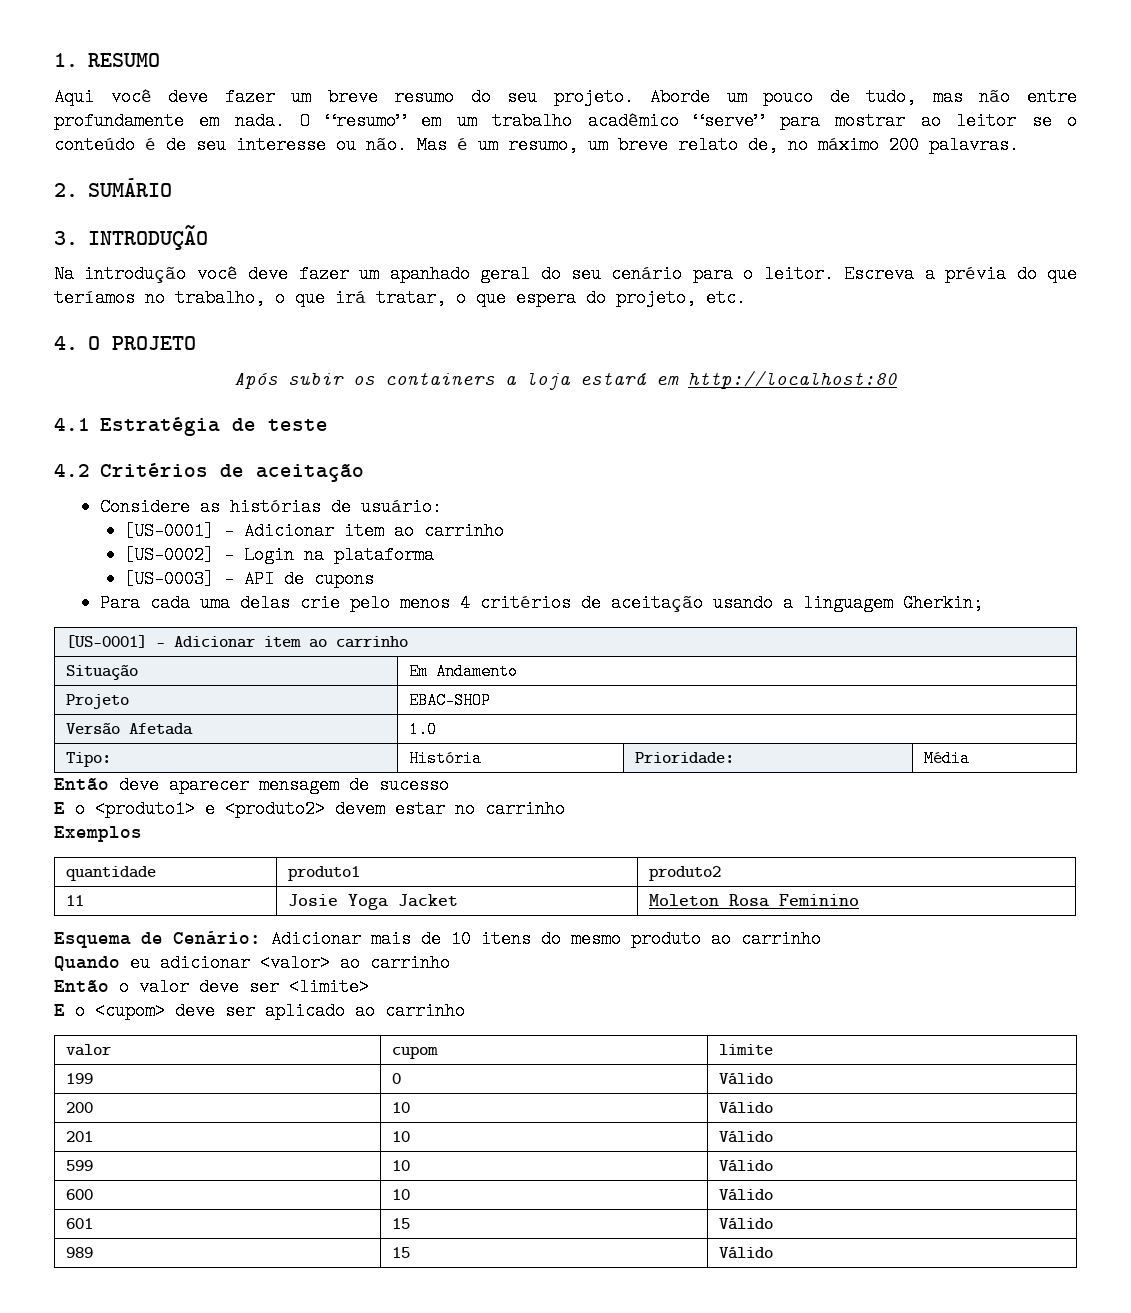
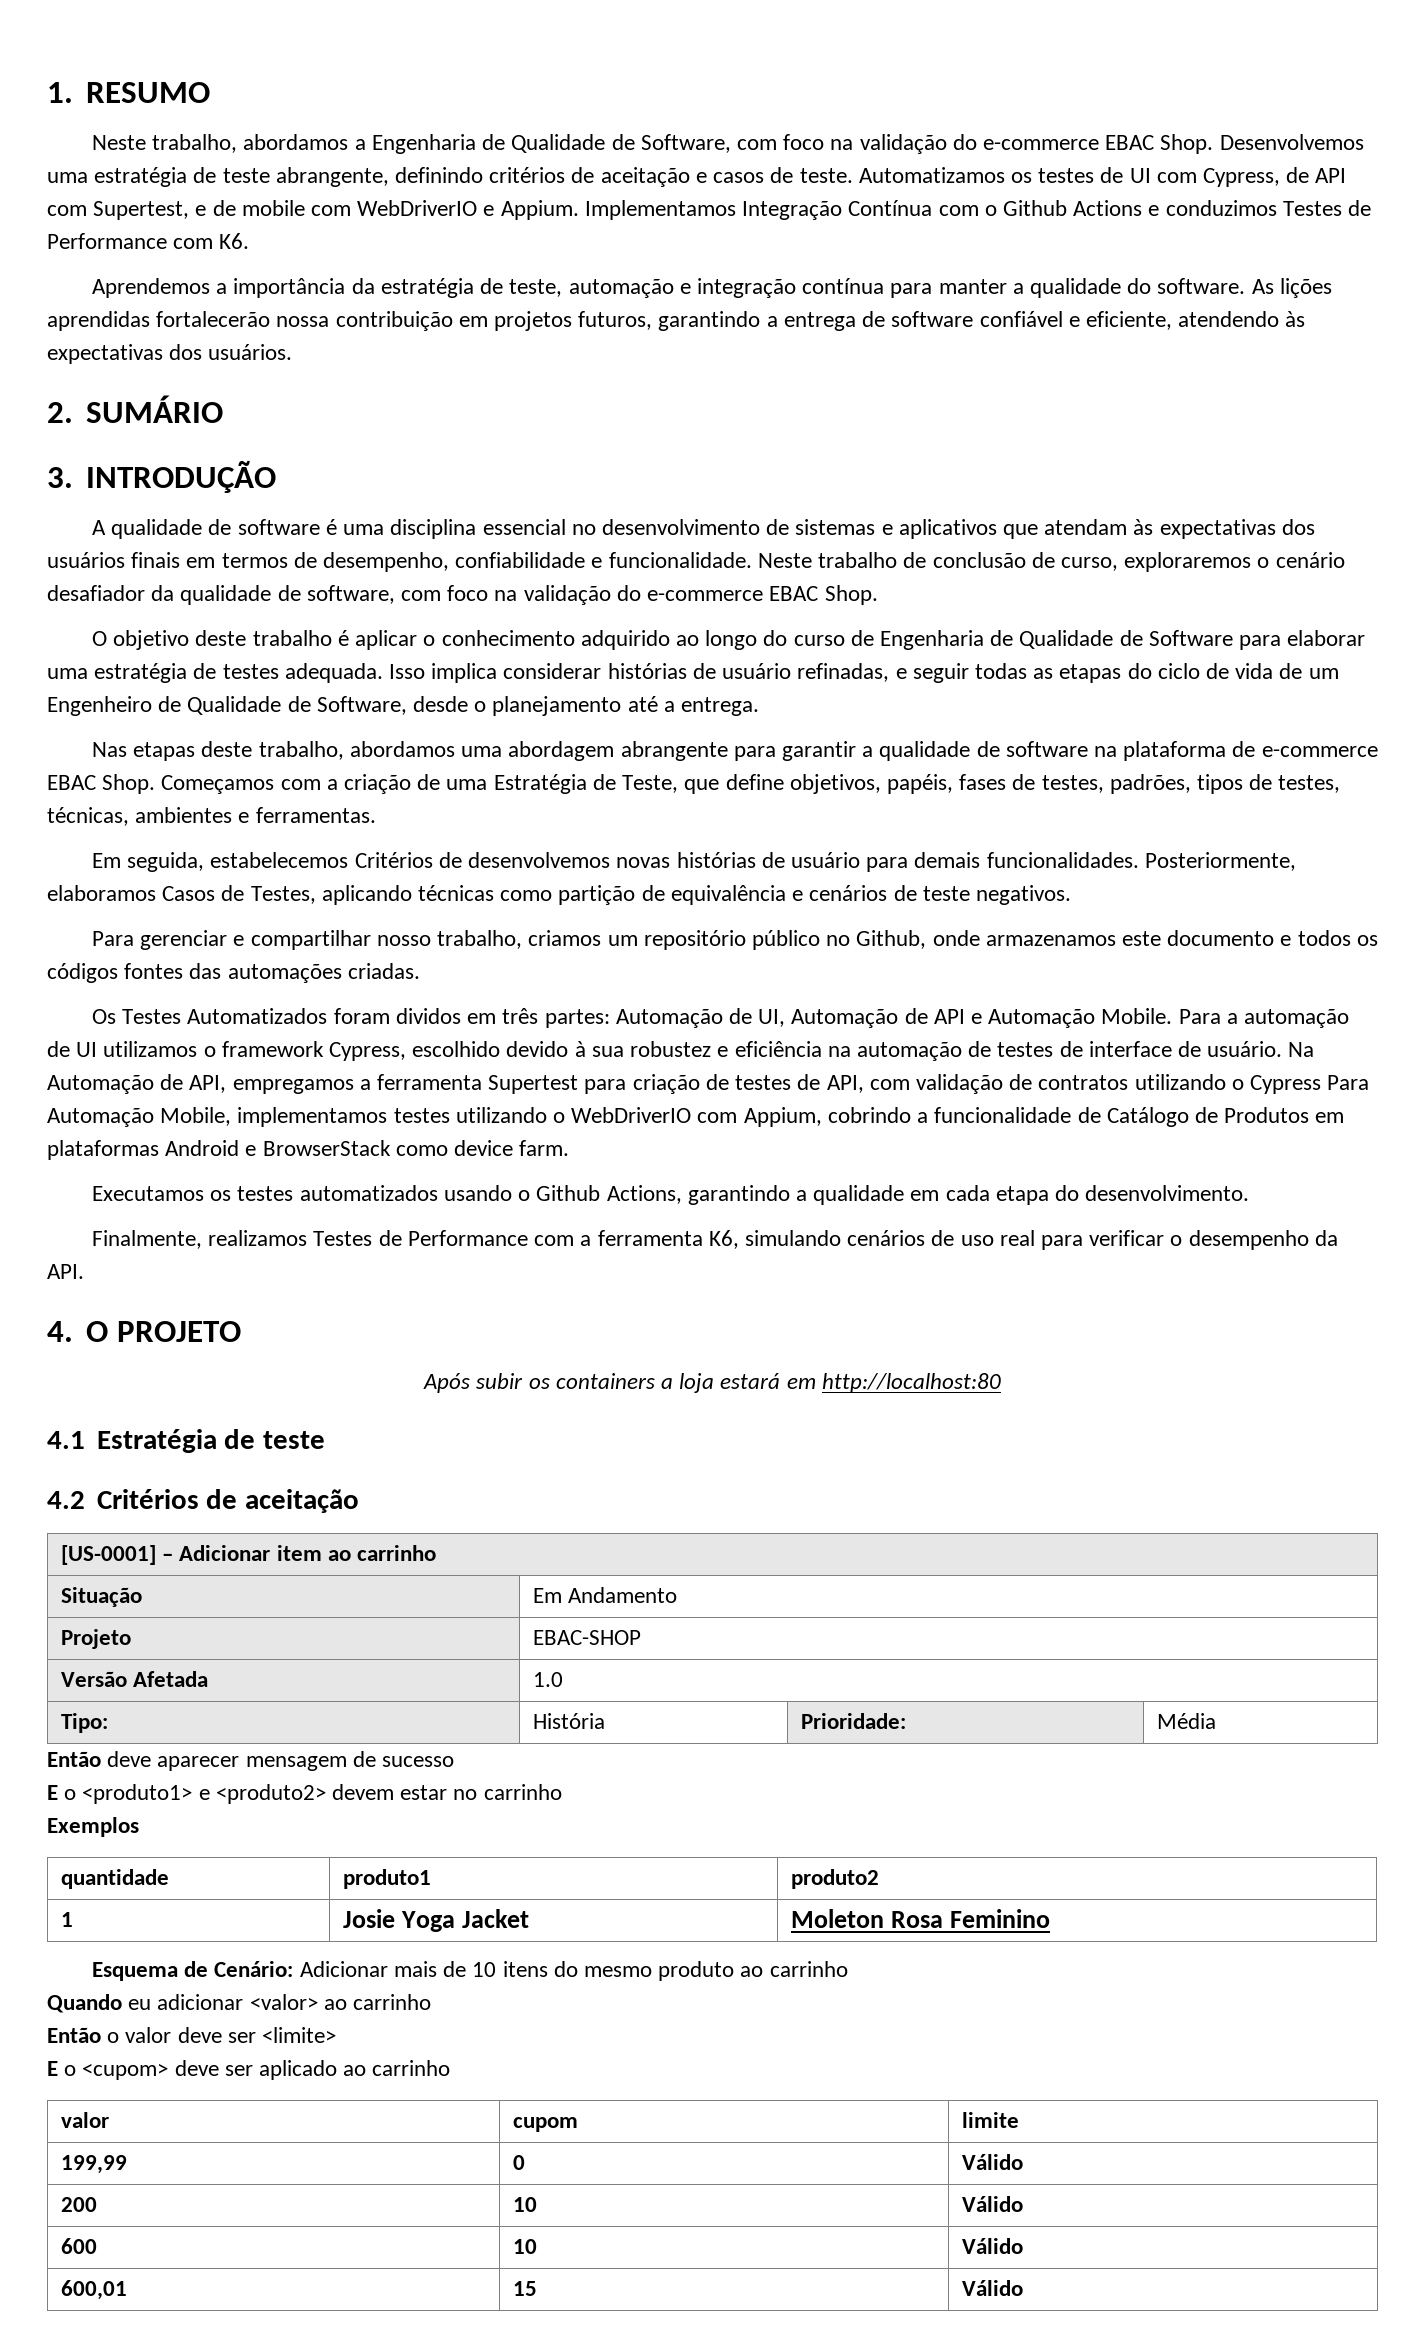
[54,88,1077,106] [54,112,1077,130] [54,136,1019,154] [54,178,172,197] [54,225,208,250] [54,265,1078,283] [54,289,746,307] Aqui você deve fazer um breve resumo do seu projeto. Aborde um pouco de tudo, mas não entre profundamente em nada. O “resumo” em um trabalho acadêmico “serve” para mostrar ao leitor se o conteúdo é de seu interesse ou não. Mas é um resumo, um breve relato de, no máximo 200 palavras. // 2. SUMÁRIO // 3. INTRODUÇÃO // Na introdução você deve fazer um apanhado geral do seu cenário para o leitor. Escreva a prévia do que teríamos no trabalho, o que irá tratar, o que espera do projeto, etc. -> [92,134,1364,154] [47,167,1347,187] [47,200,1371,220] [47,233,250,249] [92,278,1332,298] [47,311,1306,331] [47,344,293,364] [47,395,224,423] [47,460,277,493] [92,519,1315,539] [47,552,1345,572] [47,585,878,605] [92,630,1366,650] [47,663,1339,683] [47,696,760,716] [92,741,1378,761] [47,774,1341,794] [47,807,376,826] [92,852,1296,872] [47,885,1071,905] [92,930,1378,950] [47,963,420,983] [92,1008,1350,1028] [47,1041,1315,1061] [47,1074,1370,1094] [47,1107,1345,1127] [47,1140,570,1160] [92,1185,1250,1205] [92,1230,1338,1250] [47,1264,84,1279] Neste trabalho, abordamos a Engenharia de Qualidade de Software, com foco na validação do e-commerce EBAC Shop. Desenvolvemos uma estratégia de teste abrangente, definindo critérios de aceitação e casos de teste. Automatizamos os testes de UI com Cypress, de API com Supertest, e de mobile com WebDriverIO e Appium. Implementamos Integração Contínua com o Github Actions e conduzimos Testes de Performance com K6. // Aprendemos a importância da estratégia de teste, automação e integração contínua para manter a qualidade do software. As lições aprendidas fortalecerão nossa contribuição em projetos futuros, garantindo a entrega de software confiável e eficiente, atendendo às expectativas dos usuários. // 2. SUMÁRIO // 3. INTRODUÇÃO // A qualidade de software é uma disciplina essencial no desenvolvimento de sistemas e aplicativos que atendam às expectativas dos usuários finais em termos de desempenho, confiabilidade e funcionalidade. Neste trabalho de conclusão de curso, exploraremos o cenário desafiador da qualidade de software, com foco na validação do e-commerce EBAC Shop. // O objetivo deste trabalho é aplicar o conhecimento adquirido ao longo do curso de Engenharia de Qualidade de Software para elaborar uma estratégia de testes adequada. Isso implica considerar histórias de usuário refinadas, e seguir todas as etapas do ciclo de vida de um Engenheiro de Qualidade de Software, desde o planejamento até a entrega. // Nas etapas deste trabalho, abordamos uma abordagem abrangente para garantir a qualidade de software na plataforma de e-commerce EBAC Shop. Começamos com a criação de uma Estratégia de Teste, que define objetivos, papéis, fases de testes, padrões, tipos de testes, técnicas, ambientes e ferramentas. // Em seguida, estabelecemos Critérios de desenvolvemos novas histórias de usuário para demais funcionalidades. Posteriormente, elaboramos Casos de Testes, aplicando técnicas como partição de equivalência e cenários de teste negativos. // Para gerenciar e compartilhar nosso trabalho, criamos um repositório público no Github, onde armazenamos este documento e todos os códigos fontes das automações criadas. // Os Testes Automatizados foram dividos em três partes: Automação de UI, Automação de API e Automação Mobile. Para a automação de UI utilizamos o framework Cypress, escolhido devido à sua robustez e eficiência na automação de testes de interface de usuário. Na Automação de API, empregamos a ferramenta Supertest para criação de testes de API, com validação de contratos utilizando o Cypress Para Automação Mobile, implementamos testes utilizando o WebDriverIO com Appium, cobrindo a funcionalidade de Catálogo de Produtos em plataformas Android e BrowserStack como device farm. // Executamos os testes automatizados usando o Github Actions, garantindo a qualidade em cada etapa do desenvolvimento. // Finalmente, realizamos Testes de Performance com a ferramenta K6, simulando cenários de uso real para verificar o desempenho da API.
[99,498,442,516] [124,522,505,540] [124,546,435,564] [124,570,375,588] [99,594,983,612] // Considere as histórias de usuário: // [US-0001] – Adicionar item ao carrinho // [US-0002] – Login na plataforma // [US-0003] – API de cupons // Para cada uma delas crie pelo menos 4 critérios de aceitação usando a linguagem Gherkin; -> (360, 1501) none
[66,895,85,906] 11 -> [60,1912,73,1927] 1
[66,1073,94,1084] 199 -> [60,2155,127,2174] 199,99
[66,1131,94,1142] [392,1131,411,1142] [719,1131,774,1143] [66,1160,94,1171] [392,1160,411,1171] [719,1160,774,1172] // 201 | 10 | Válido // 599 | 10 | Válido -> (1023, 2204) none
[66,1218,94,1229] [392,1218,411,1229] [719,1218,774,1230] [66,1247,94,1258] [392,1247,411,1258] [719,1247,774,1259] 601 | 15 | Válido // 989 | 15 | Válido -> [60,2280,127,2300] [512,2281,537,2296] [961,2280,1023,2296] 600,01 | 15 | Válido

